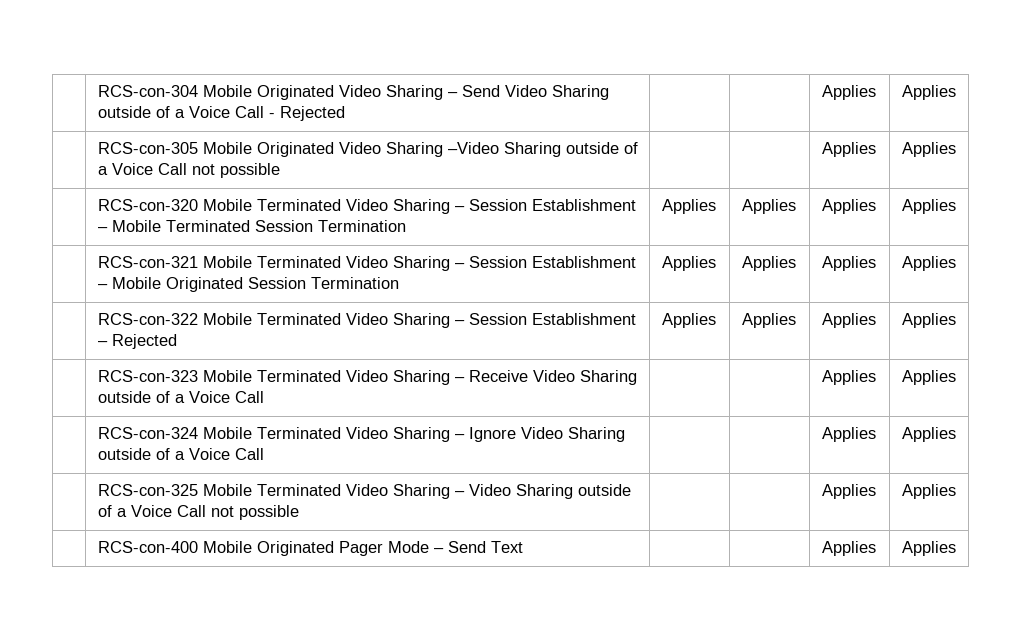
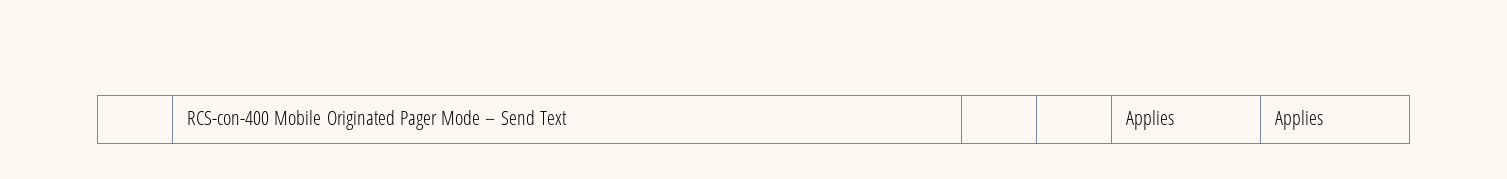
[97,85,609,100] [97,106,345,121] [821,85,876,100] [901,85,956,100] [97,142,638,157] [97,163,280,178] [821,142,876,157] [901,142,956,157] [97,199,636,214] [97,220,406,232] [661,199,716,214] [741,199,796,214] [821,199,876,214] [901,199,956,214] [97,256,636,271] [97,277,399,292] [661,256,716,271] [741,256,796,271] [821,256,876,271] [901,256,956,271] [97,313,636,328] [97,334,177,349] [661,313,716,328] [741,313,796,328] [821,313,876,328] [901,313,956,328] [97,370,637,385] [97,391,264,403] [821,370,876,385] [901,370,956,385] [97,427,625,442] [97,448,264,460] [821,427,876,442] [901,427,956,442] [97,484,631,499] [97,505,299,520] [821,484,876,499] [901,484,956,499] | RCS-con-304 Mobile Originated Video Sharing – Send Video Sharing outside of a Voice Call - Rejected | | | Applies | Applies // | RCS-con-305 Mobile Originated Video Sharing –Video Sharing outside of a Voice Call not possible | | | Applies | Applies // | RCS-con-320 Mobile Terminated Video Sharing – Session Establishment – Mobile Terminated Session Termination | Applies | Applies | Applies | Applies // | RCS-con-321 Mobile Terminated Video Sharing – Session Establishment – Mobile Originated Session Termination | Applies | Applies | Applies | Applies // | RCS-con-322 Mobile Terminated Video Sharing – Session Establishment – Rejected | Applies | Applies | Applies | Applies // | RCS-con-323 Mobile Terminated Video Sharing – Receive Video Sharing outside of a Voice Call | | | Applies | Applies // | RCS-con-324 Mobile Terminated Video Sharing – Ignore Video Sharing outside of a Voice Call | | | Applies | Applies // | RCS-con-325 Mobile Terminated Video Sharing – Video Sharing outside of a Voice Call not possible | | | Applies | Applies // -> (187, 118) none

